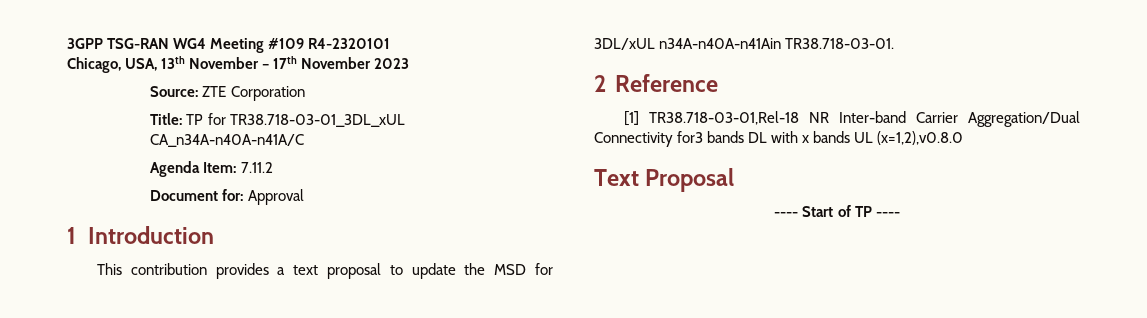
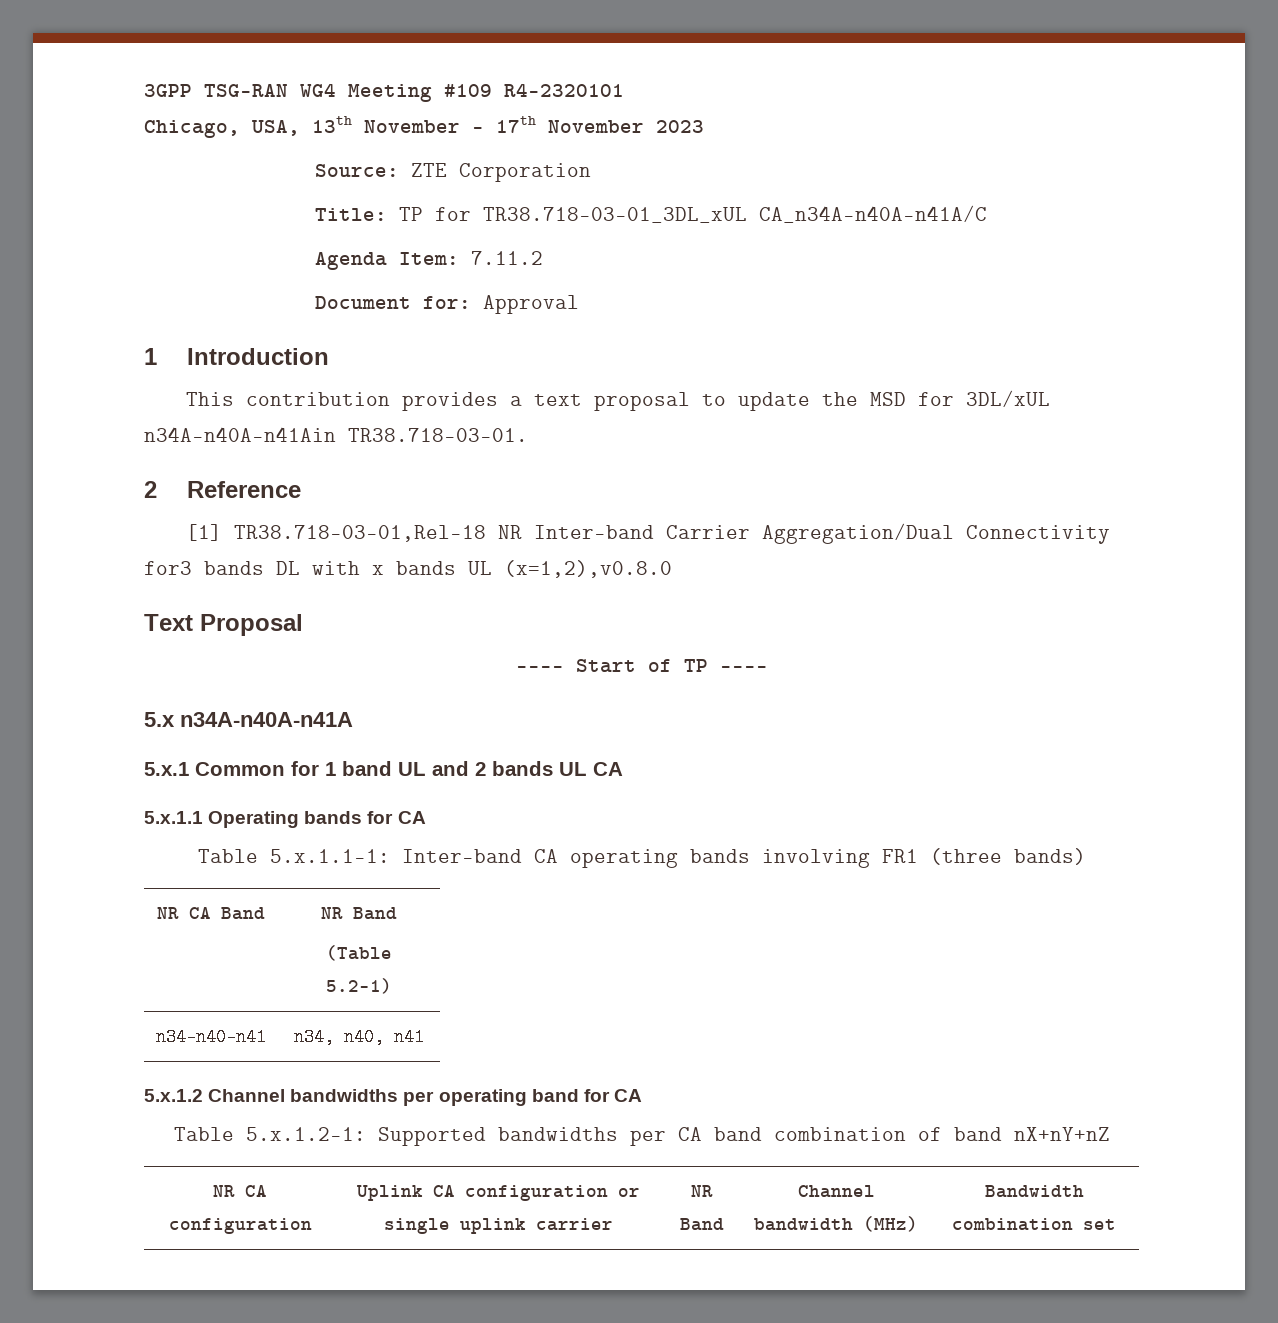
(900, 214) none -> [144,712,353,727] [144,761,623,776] [144,811,426,828] [197,848,1086,868] [157,907,265,920] [320,907,397,920] [325,945,392,961] [325,978,392,994] [156,1028,266,1046] [293,1028,424,1046] [144,1089,642,1106] [173,1127,1110,1146] [213,1185,267,1197] [168,1218,312,1234] [356,1185,640,1201] [384,1218,613,1234] [691,1185,713,1197] [680,1218,724,1231] [797,1185,875,1198] [753,1216,918,1232] [984,1185,1084,1198] [951,1218,1116,1231] // 5.x n34A-n40A-n41A // 5.x.1 Common for 1 band UL and 2 bands UL CA // 5.x.1.1 Operating bands for CA // Table 5.x.1.1-1: Inter-band CA operating bands involving FR1 (three bands) // NR CA Band | NR Band // (Table 5.2-1) // n34-n40-n41 | n34, n40, n41 // 5.x.1.2 Channel bandwidths per operating band for CA // Table 5.x.1.2-1: Supported bandwidths per CA band combination of band nX+nY+nZ // NR CA configuration | Uplink CA configuration or single uplink carrier | NR Band | Channel bandwidth (MHz) | Bandwidth combination set

